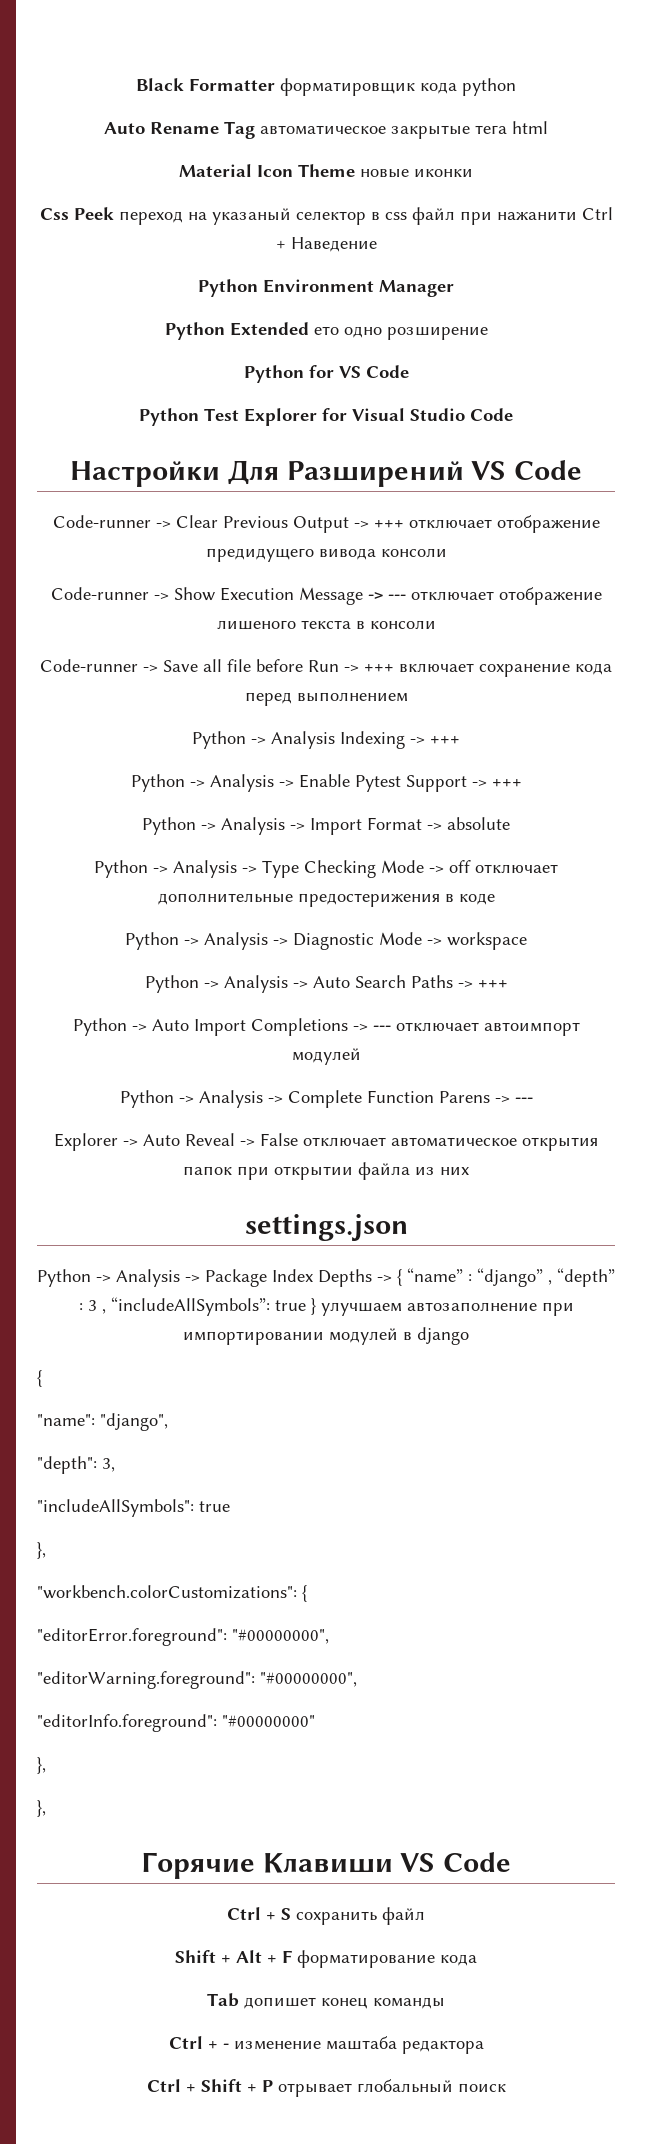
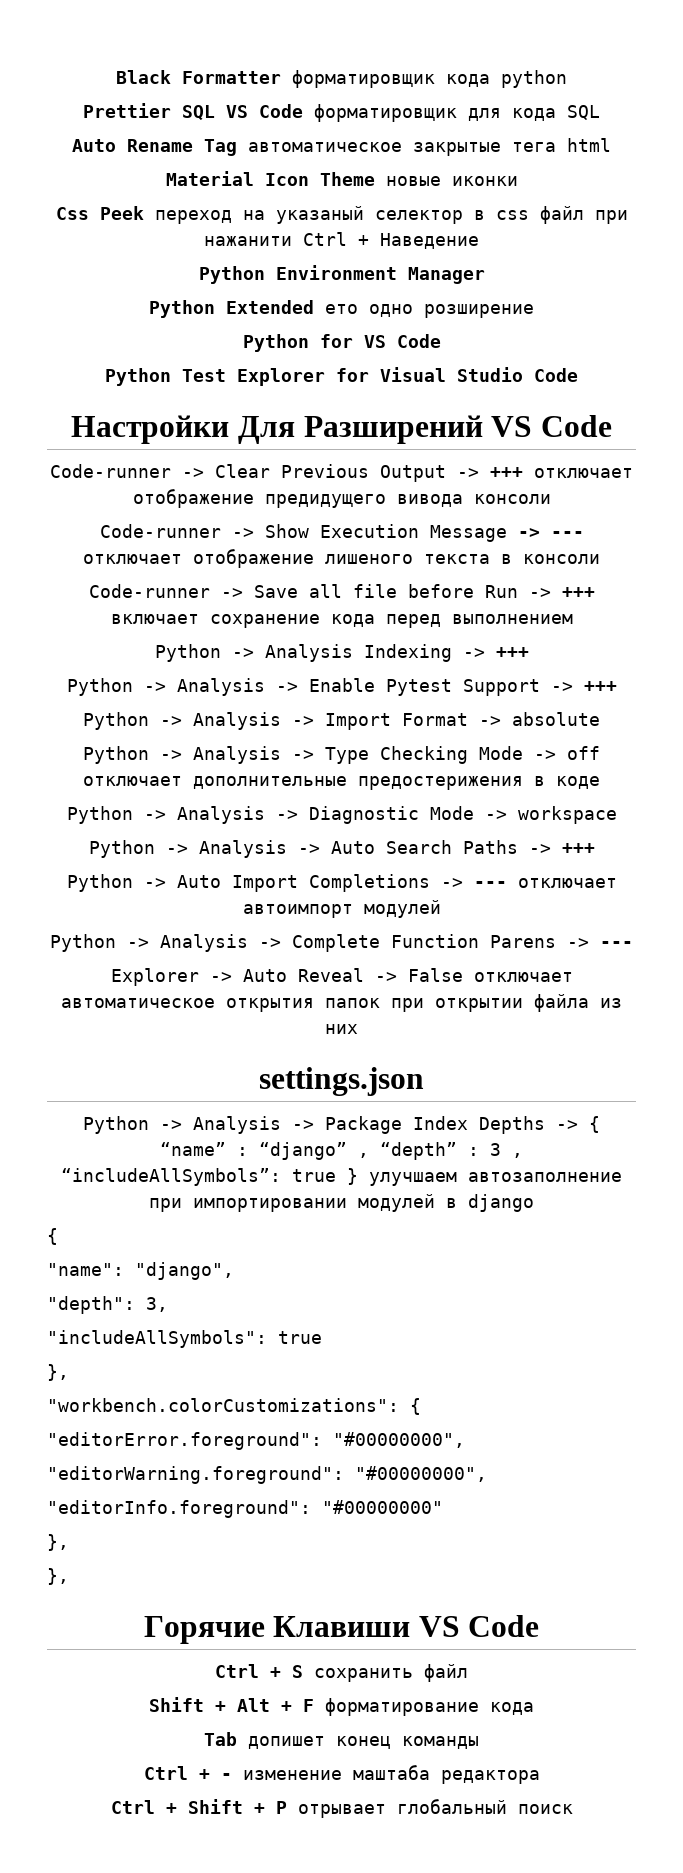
(516, 87) none -> [83,103,600,122] // Prettier SQL VS Code форматировщик для кода SQL

